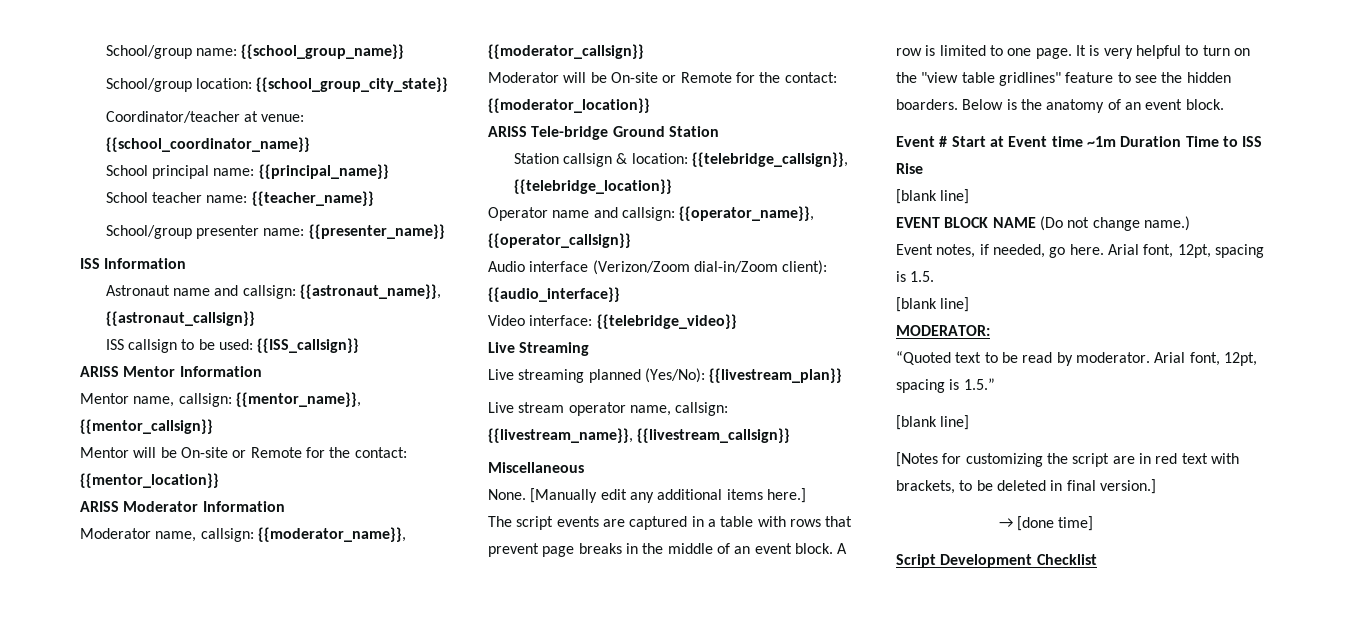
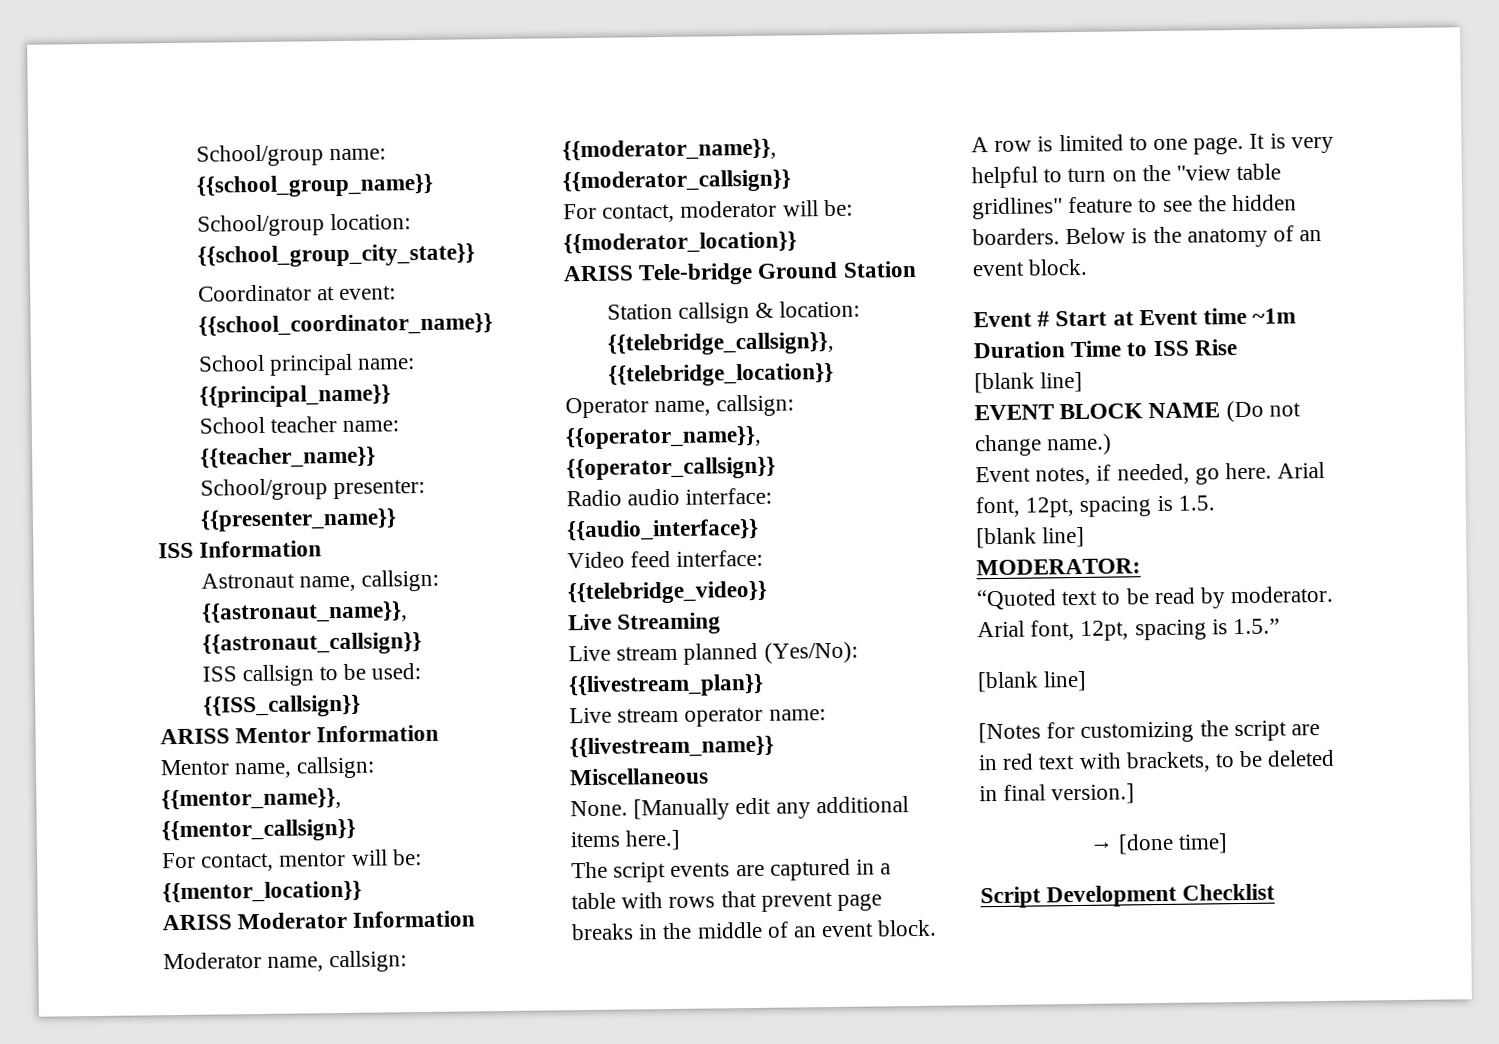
[105,111,305,123] Coordinator/teacher at venue: -> [197,284,396,302] Coordinator at event:
[195,225,305,239] presenter name: -> [332,478,425,500] presenter:
[172,285,239,296] name and -> [298,575,356,592] name,
[80,447,407,458] Mentor will be On-site or Remote for the contact: -> [162,849,422,872] For contact, mentor will be:
[488,72,837,83] Moderator will be On-site or Remote for the contact: -> [563,199,853,223] For contact, moderator will be:
[552,207,618,218] name and -> [654,400,712,417] name,
[488,260,828,275] Audio interface (Verizon/Zoom dial-in/Zoom client): -> [566,487,773,507] Radio audio interface:
(525, 320) none -> [630,550,672,568] feed
[518,369,585,383] streaming -> [616,645,679,661] stream
[629,402,729,416] [488,428,791,443] name, callsign: {{livestream_name}}, {{livestream_callsign}} -> [768,709,826,721] [569,735,774,759] name: {{livestream_name}}

